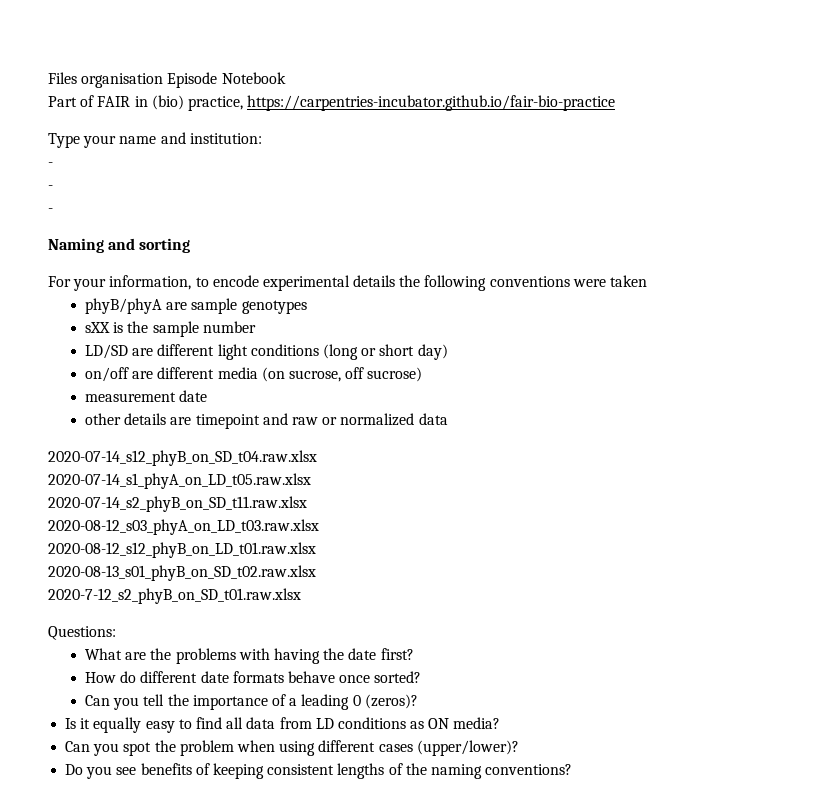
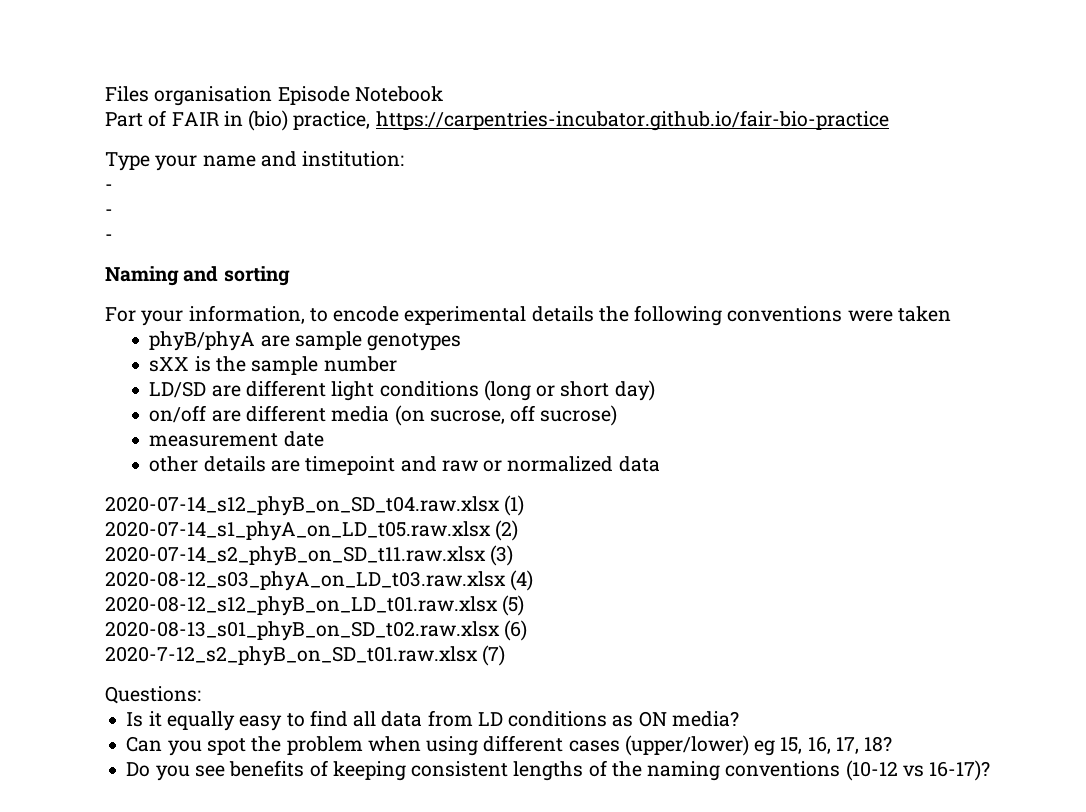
(317, 458) none -> [504,495,525,516] (1)
(311, 481) none -> [495,520,519,541] (2)
(307, 504) none -> [490,545,514,566] (3)
(319, 527) none -> [510,570,534,591] (4)
(316, 550) none -> [502,595,525,616] (5)
(316, 573) none -> [504,620,528,641] (6)
(301, 596) none -> [482,645,506,666] (7)
[85,648,414,664] [85,671,422,683] [85,694,418,710] // What are the problems with having the date first? // How do different date formats behave once sorted? // Can you tell the importance of a leading 0 (zeros)? -> (201, 695) none
[416,740,519,756] (upper/lower)? -> [624,735,893,756] (upper/lower) eg 15, 16, 17, 18?
[485,764,573,775] conventions? -> [725,760,991,781] conventions (10-12 vs 16-17)?

